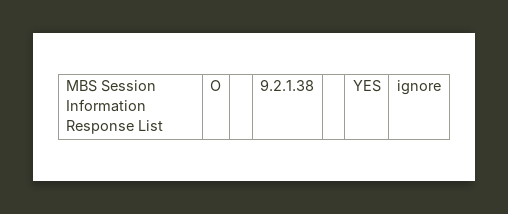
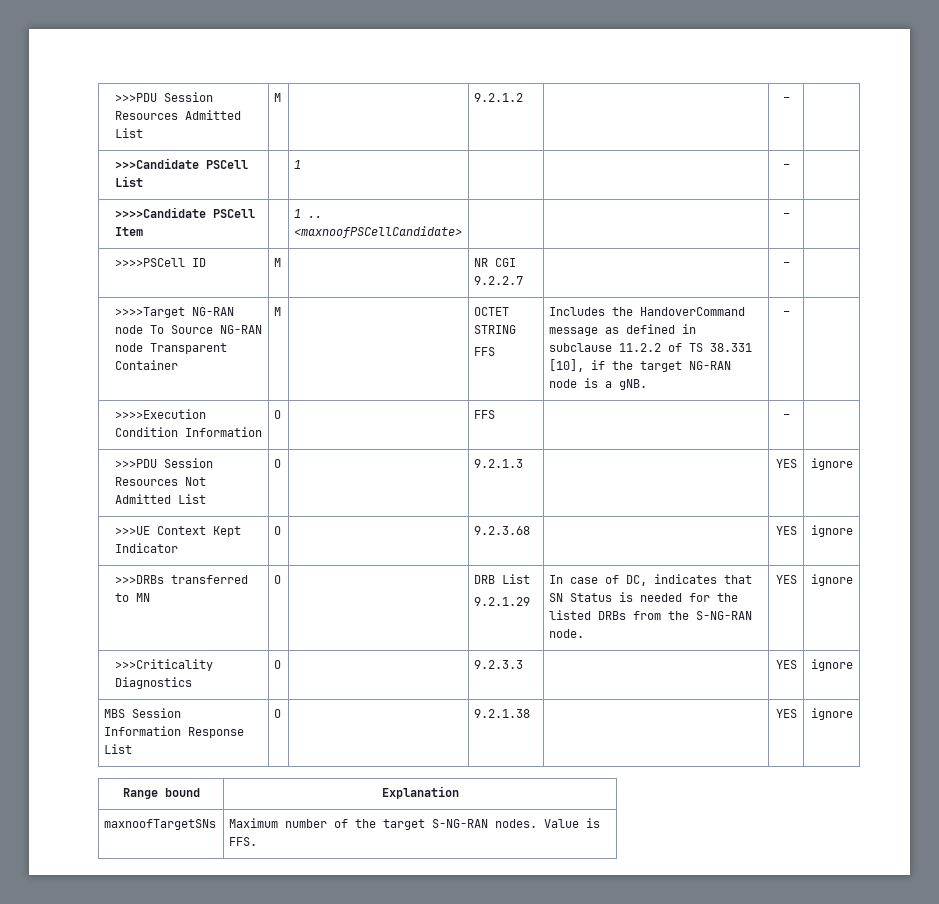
(65, 86) none -> [115,92,214,102] [115,110,242,120] [115,128,144,138] [274,93,282,102] [474,93,524,102] [782,97,790,102] [115,158,249,169] [115,176,144,187] [294,160,302,169] [782,164,790,169] [115,207,256,218] [115,227,144,236] [294,209,323,218] [294,226,463,238] [782,213,790,218] [115,258,207,267] [274,258,282,267] [474,258,517,267] [474,276,524,285] [782,262,790,267] [115,307,235,318] [115,325,263,334] [115,343,228,354] [115,360,179,370] [274,307,282,316] [474,307,510,316] [474,325,517,334] [474,347,496,356] [549,307,746,316] [549,324,697,336] [549,343,753,352] [549,359,732,372] [549,378,648,390] [782,311,790,316] [115,409,207,419] [115,427,263,437] [274,410,282,419] [474,410,496,419] [782,414,790,419] [115,458,214,468] [115,477,207,486] [115,494,207,504] [274,459,282,468] [474,459,524,468] [775,459,797,468] [810,458,853,470] [115,526,242,537] [115,543,179,553] [274,526,282,535] [474,526,531,535] [775,526,797,535] [810,525,853,537] [115,575,249,584] [115,593,151,602] [274,575,282,584] [474,574,531,584] [474,597,531,606] [549,574,753,586] [549,592,739,602] [549,610,753,620] [549,629,585,638] [775,575,797,584] [810,574,853,586] [115,659,214,671] [115,677,193,689] [274,660,282,669] [474,660,524,669] [775,660,797,669] [810,659,853,671] >>>PDU Session Resources Admitted List | M | | 9.2.1.2 | | – | // >>>Candidate PSCell List | | 1 | | | – | // >>>>Candidate PSCell Item | | 1 .. <maxnoofPSCellCandidate> | | | – | // >>>>PSCell ID | M | | NR CGI 9.2.2.7 | | – | // >>>>Target NG-RAN node To Source NG-RAN node Transparent Container | M | | OCTET STRING // FFS | Includes the HandoverCommand message as defined in subclause 11.2.2 of TS 38.331 [10], if the target NG-RAN node is a gNB. | – | // >>>>Execution Condition Information | O | | FFS | | – | // >>>PDU Session Resources Not Admitted List | O | | 9.2.1.3 | | YES | ignore // >>>UE Context Kept Indicator | O | | 9.2.3.68 | | YES | ignore // >>>DRBs transferred to MN | O | | DRB List // 9.2.1.29 | In case of DC, indicates that SN Status is needed for the listed DRBs from the S-NG-RAN node. | YES | ignore // >>>Criticality Diagnostics | O | | 9.2.3.3 | | YES | ignore //
(441, 87) none -> [122,788,200,799] [381,786,459,799] [104,819,217,830] [229,818,601,830] [229,837,258,846] // Range bound | Explanation // maxnoofTargetSNs | Maximum number of the target S-NG-RAN nodes. Value is FFS.

